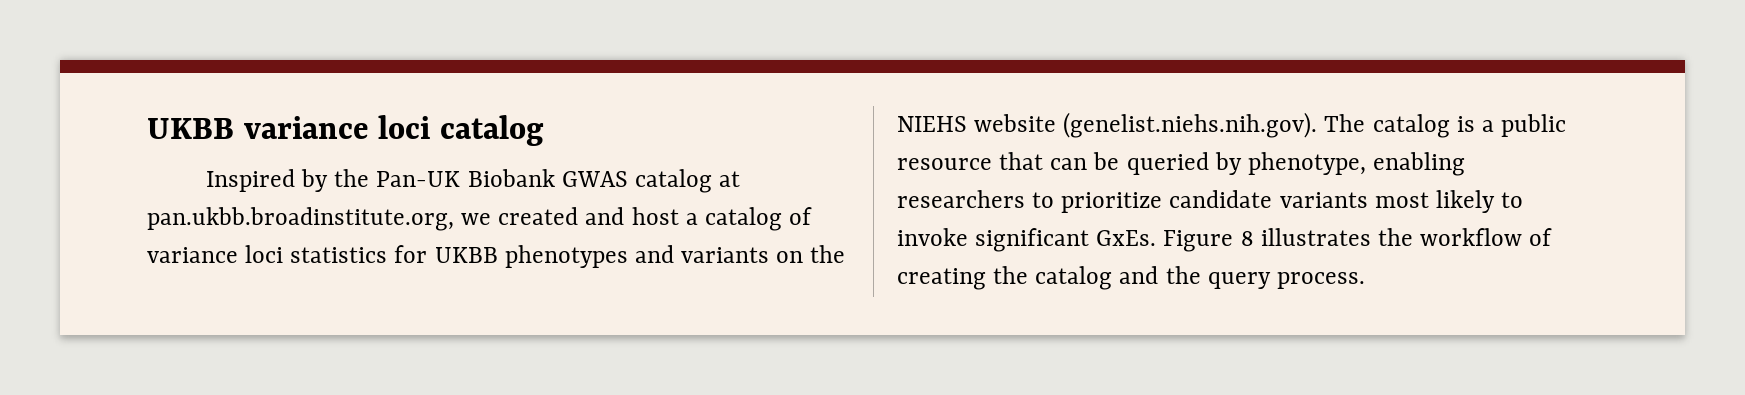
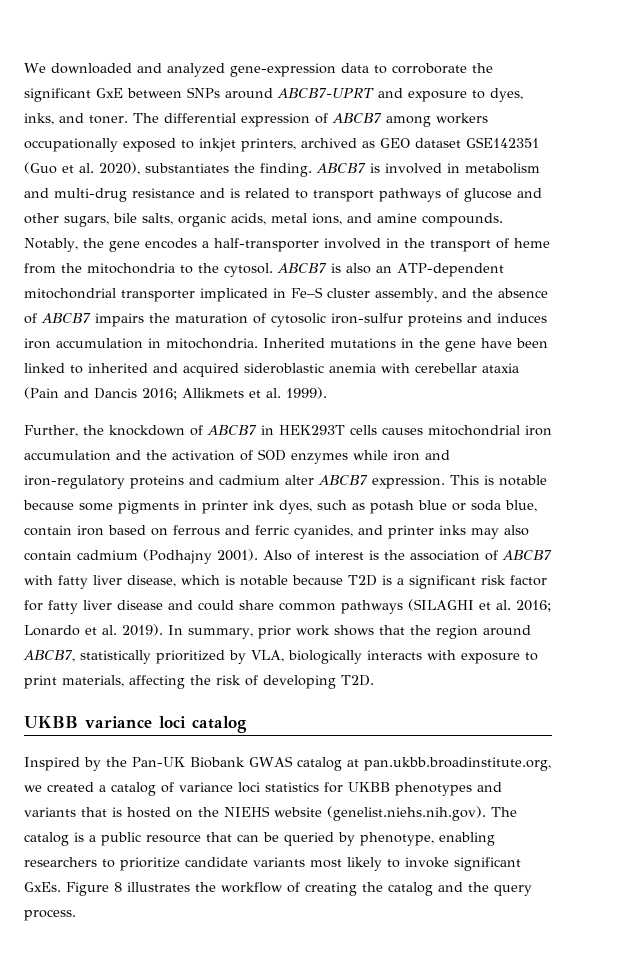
(147, 128) none -> [24,63,493,77] [24,87,523,102] [24,113,488,127] [24,137,539,152] [24,162,540,177] [24,188,542,202] [24,213,503,227] [24,238,550,252] [24,263,504,277] [24,287,548,302] [24,313,547,327] [24,338,548,352] [24,363,519,377] [24,387,327,400] [24,425,552,437] [24,449,450,464] [24,475,547,489] [23,500,537,514] [24,525,529,539] [24,549,552,564] [24,575,547,589] [24,599,551,614] [24,624,531,639] [23,650,538,664] [24,675,374,689] We downloaded and analyzed gene-expression data to corroborate the significant GxE between SNPs around ABCB7-UPRT and exposure to dyes, inks, and toner. The differential expression of ABCB7 among workers occupationally exposed to inkjet printers, archived as GEO dataset GSE142351 (Guo et al. 2020), substantiates the finding. ABCB7 is involved in metabolism and multi-drug resistance and is related to transport pathways of glucose and other sugars, bile salts, organic acids, metal ions, and amine compounds. Notably, the gene encodes a half-transporter involved in the transport of heme from the mitochondria to the cytosol. ABCB7 is also an ATP-dependent mitochondrial transporter implicated in Fe–S cluster assembly, and the absence of ABCB7 impairs the maturation of cytosolic iron-sulfur proteins and induces iron accumulation in mitochondria. Inherited mutations in the gene have been linked to inherited and acquired sideroblastic anemia with cerebellar ataxia (Pain and Dancis 2016; Allikmets et al. 1999). // Further, the knockdown of ABCB7 in HEK293T cells causes mitochondrial iron accumulation and the activation of SOD enzymes while iron and iron-regulatory proteins and cadmium alter ABCB7 expression. This is notable because some pigments in printer ink dyes, such as potash blue or soda blue, contain iron based on ferrous and ferric cyanides, and printer inks may also contain cadmium (Podhajny 2001). Also of interest is the association of ABCB7 with fatty liver disease, which is notable because T2D is a significant risk factor for fatty liver disease and could share common pathways (SILAGHI et al. 2016; Lonardo et al. 2019). In summary, prior work shows that the region around ABCB7, statistically prioritized by VLA, biologically interacts with exposure to print materials, affecting the risk of developing T2D. //
[585,207,679,225] and host -> (94, 787) none
(770, 255) none -> [81,807,171,818] that is hosted

